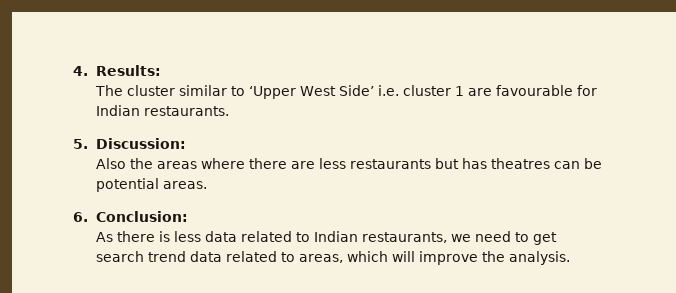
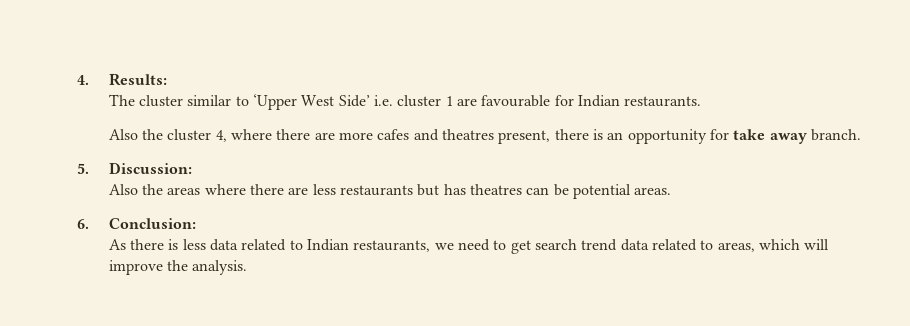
(230, 111) none -> [108,129,861,144] // Also the cluster 4, where there are more cafes and theatres present, there is an opportunity for take away branch.

